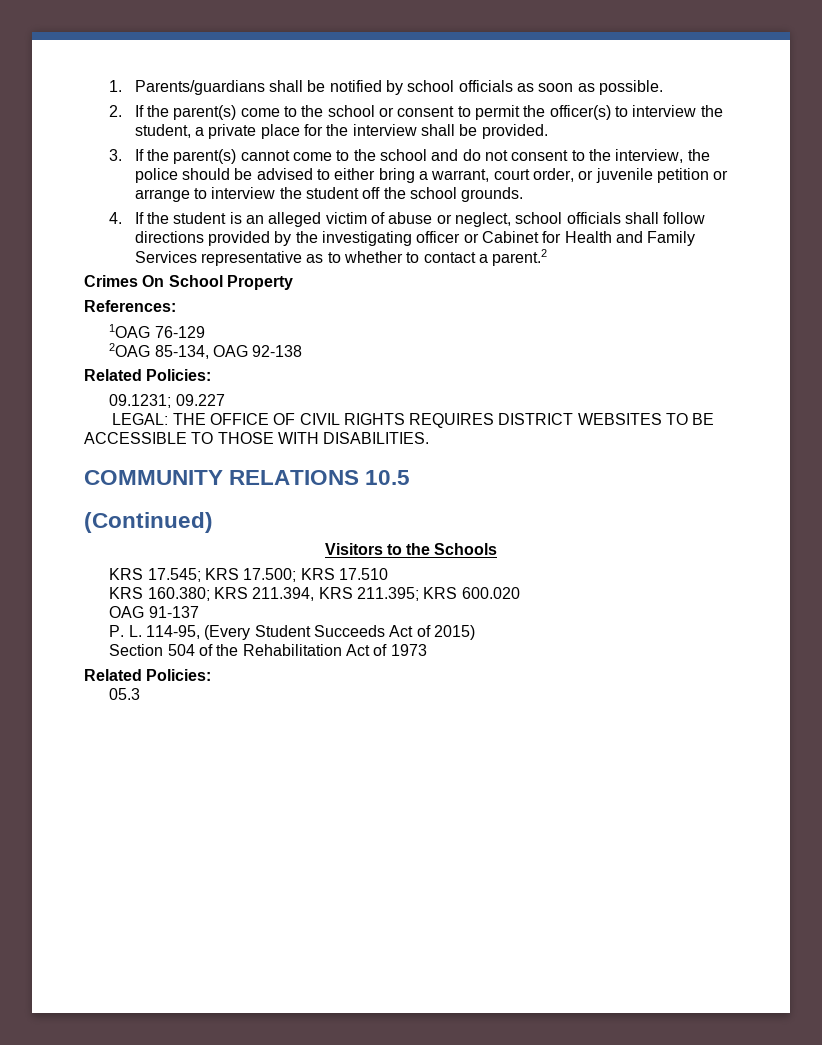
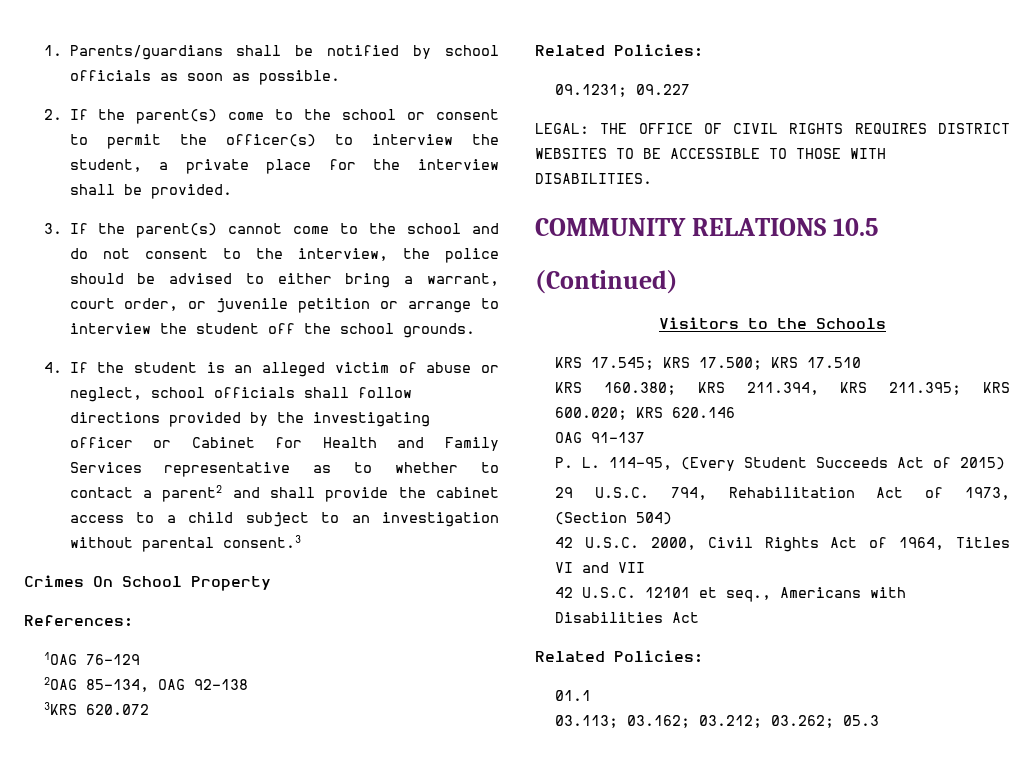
[492,249,548,266] parent.2 -> [162,485,499,502] [69,512,499,527] [69,535,301,552] parent2 and shall provide the cabinet access to a child subject to an investigation without parental consent.3
(303, 351) none -> [44,702,150,715] // 3KRS 620.072
[461,587,520,599] 600.020 -> [555,407,736,420] 600.020; KRS 620.146
[109,644,427,656] [84,669,212,681] Section 504 of the Rehabilitation Act of 1973 // Related Policies: // -> [555,487,1010,500] [555,512,673,525] [555,537,1010,552] [555,562,646,573] [555,587,907,602] [555,612,700,623] [535,650,703,663] [555,690,592,701] [555,715,835,728] 29 U.S.C. 794, Rehabilitation Act of 1973, (Section 504) // 42 U.S.C. 2000, Civil Rights Act of 1964, Titles VI and VII // 42 U.S.C. 12101 et seq., Americans with Disabilities Act // Related Policies: // 01.1 // 03.113; 03.162; 03.212; 03.262;

